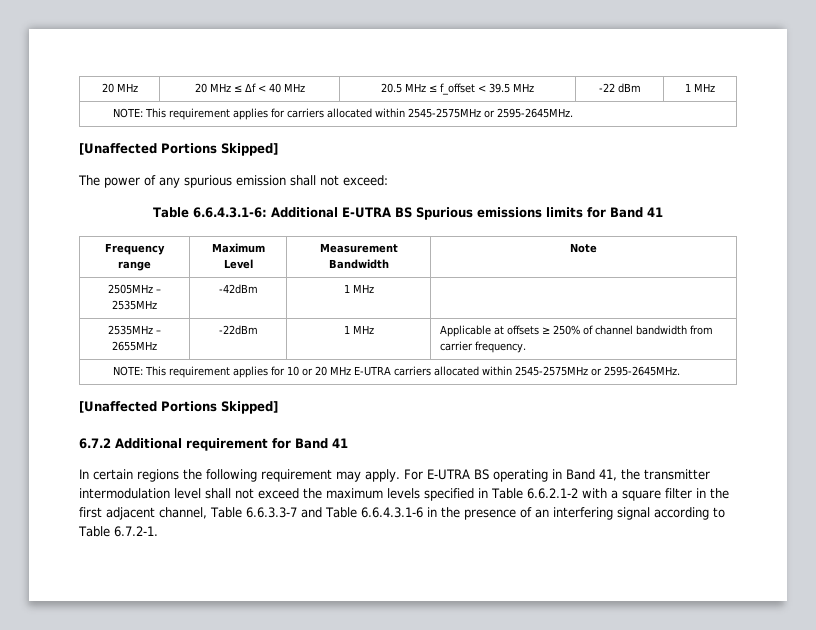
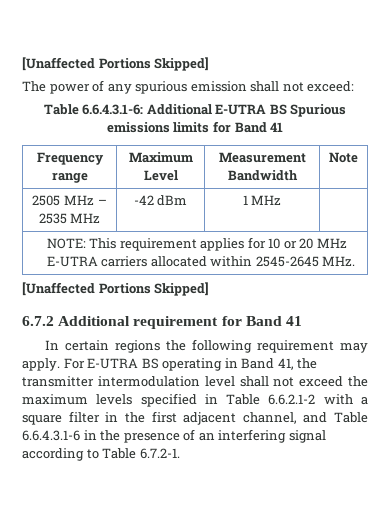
[101,83,138,93] [194,83,305,93] [381,83,534,95] [598,83,641,93] [685,83,715,92] [113,108,574,120] 20 MHz | 20 MHz ≤ Δf < 40 MHz | 20.5 MHz ≤ f_offset < 39.5 MHz | -22 dBm | 1 MHz // NOTE: This requirement applies for carriers allocated within 2545-2575MHz or 2595-2645MHz. // -> (22, 64) none
[108,284,161,294] [112,300,157,310] [218,284,258,294] [343,284,374,293] [108,325,161,335] [112,341,157,351] [218,325,258,335] [343,325,374,334] [439,325,713,337] [439,341,526,353] 2505MHz – 2535MHz | -42dBm | 1 MHz | // 2535MHz – 2655MHz | -22dBm | 1 MHz | Applicable at offsets ≥ 250% of channel bandwidth from carrier frequency. -> [32,195,107,206] [38,213,101,224] [133,195,188,206] [242,195,282,205] 2505 MHz – 2535 MHz | -42 dBm | 1 MHz |
[515,366,681,376] 2545-2575MHz or 2595-2645MHz. -> [255,256,356,267] 2545-2645 MHz.
[210,507,297,518] Table 6.6.3.3-7 -> (297, 418) none

